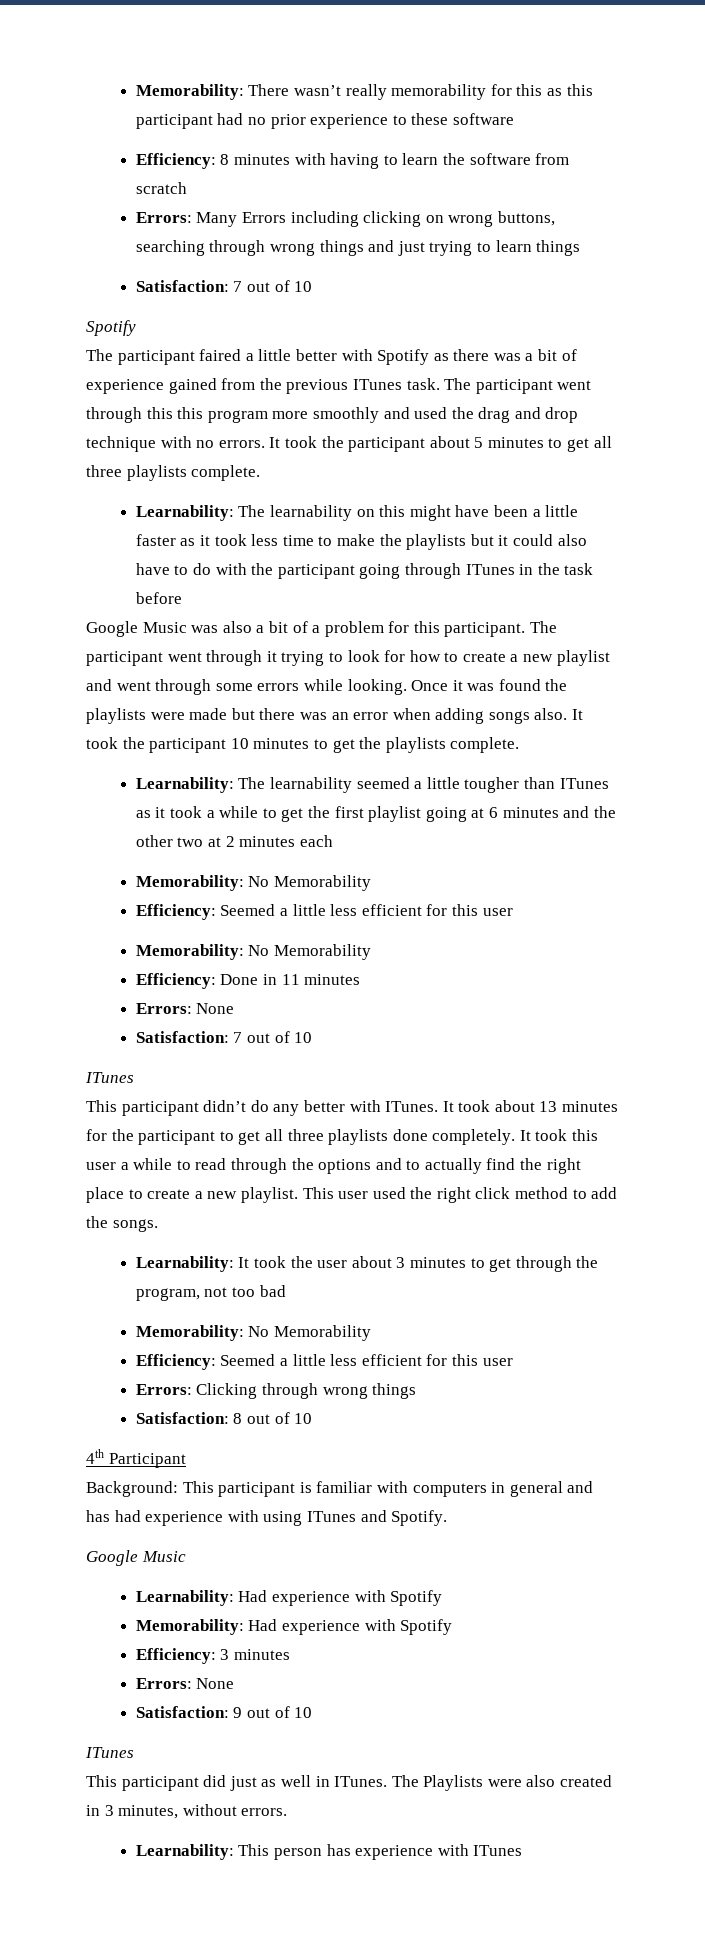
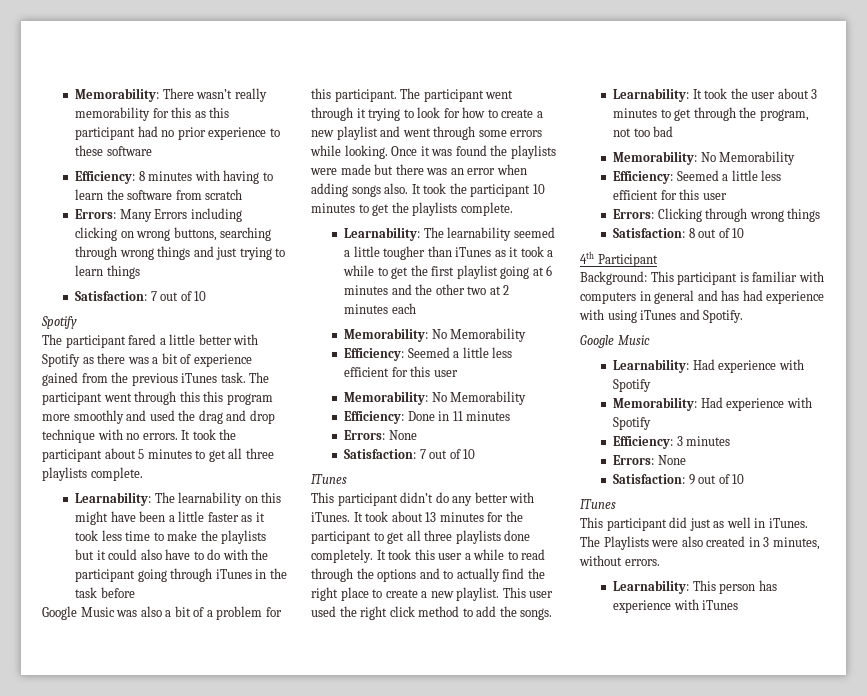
[199,349,242,361] faired -> [128,334,157,345] fared
[352,379,402,390] ITunes -> [181,373,218,383] iTunes
[465,564,515,575] ITunes -> [215,569,252,579] iTunes
[559,778,609,789] ITunes -> [455,247,492,257] iTunes
[385,1101,439,1112] ITunes. -> [311,512,350,522] iTunes.
[306,1511,356,1522] ITunes -> [640,310,677,320] iTunes
[334,1776,388,1787] ITunes. -> [768,518,808,528] iTunes.
[473,1845,523,1856] ITunes -> [702,600,739,610] iTunes

